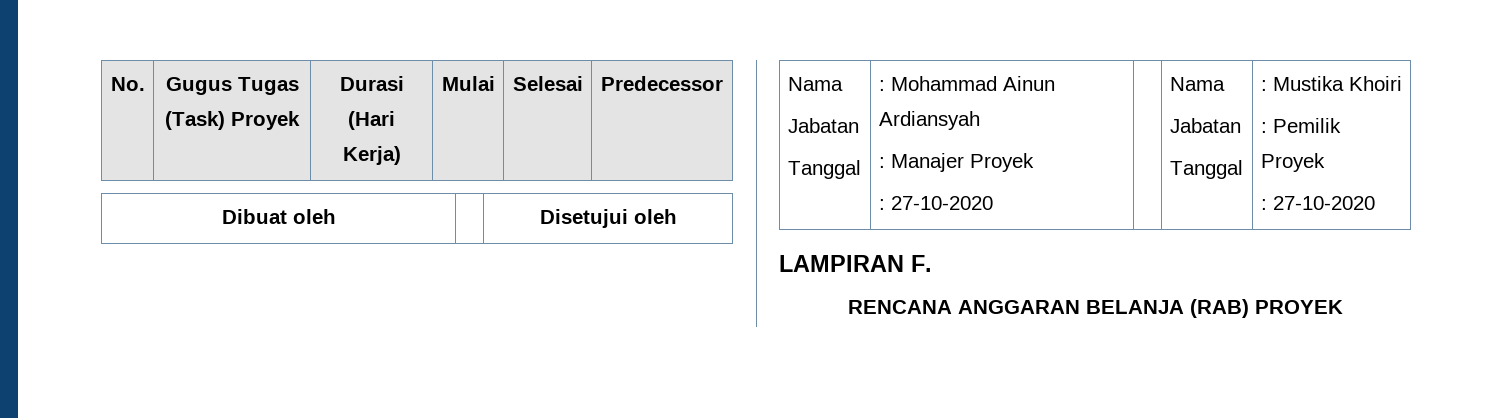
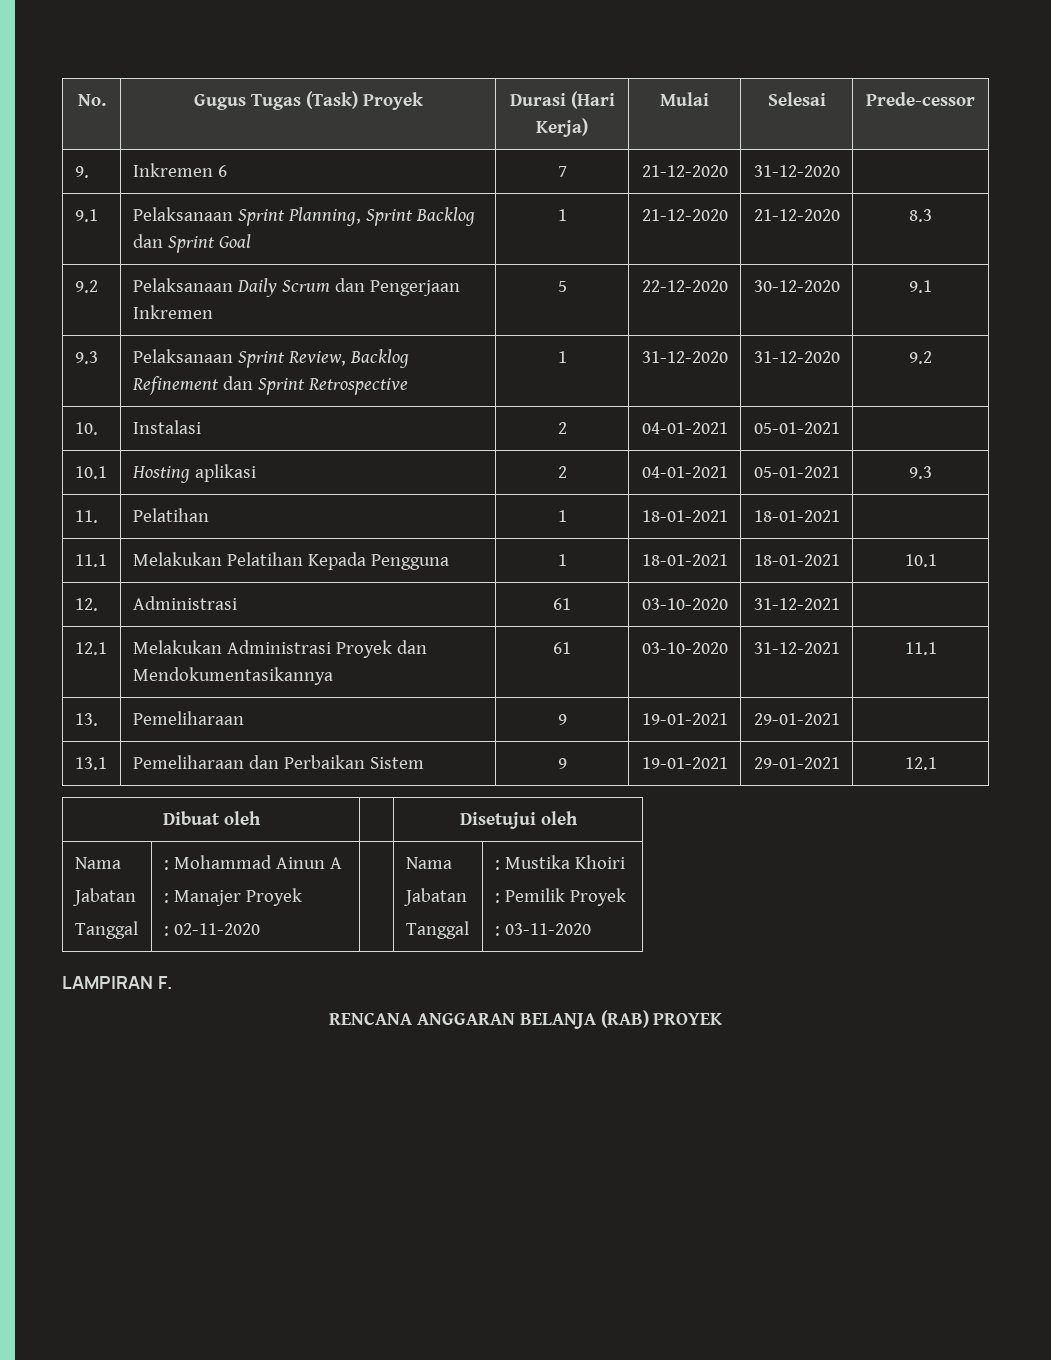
[601,76,723,91] Predecessor -> [866,92,975,106] [74,166,89,178] [132,163,227,177] [557,166,567,177] [641,165,728,177] [753,165,840,177] [74,209,98,222] [132,207,475,226] [132,234,251,253] [557,209,567,221] [641,209,728,221] [753,209,840,221] [909,209,932,222] [74,280,98,293] [132,278,460,297] [132,305,213,319] [557,281,567,292] [641,280,728,292] [753,280,840,292] [909,280,932,293] [74,351,98,364] [132,349,409,368] [131,376,408,395] [557,351,567,363] [641,351,728,363] [753,351,840,363] [909,351,932,364] [74,422,98,435] [132,420,201,434] [557,422,567,434] [641,422,728,434] [753,422,840,434] [74,466,107,479] [131,464,256,483] [557,466,567,478] [641,466,728,478] [753,466,840,478] [909,466,932,479] [74,510,98,523] [132,508,209,522] [557,510,567,522] [641,510,728,522] [753,510,840,522] [74,554,107,567] [132,552,449,570] [557,554,567,566] [641,554,728,566] [753,554,840,566] [904,554,937,567] [74,598,98,611] [132,596,237,610] [553,598,571,610] [641,598,728,610] [753,598,840,610] [74,642,107,655] [132,640,427,658] [132,667,333,685] [553,642,571,654] [641,642,728,654] [753,642,840,654] [904,642,937,655] [74,713,98,726] [132,711,244,725] [557,714,567,725] [641,713,728,725] [753,713,840,725] [74,757,107,770] [132,755,424,769] [557,758,567,769] [641,757,728,769] [753,757,840,769] [904,757,937,770] Prede-cessor // 9. | Inkremen 6 | 7 | 21-12-2020 | 31-12-2020 | // 9.1 | Pelaksanaan Sprint Planning, Sprint Backlog dan Sprint Goal | 1 | 21-12-2020 | 21-12-2020 | 8.3 // 9.2 | Pelaksanaan Daily Scrum dan Pengerjaan Inkremen | 5 | 22-12-2020 | 30-12-2020 | 9.1 // 9.3 | Pelaksanaan Sprint Review, Backlog Refinement dan Sprint Retrospective | 1 | 31-12-2020 | 31-12-2020 | 9.2 // 10. | Instalasi | 2 | 04-01-2021 | 05-01-2021 | // 10.1 | Hosting aplikasi | 2 | 04-01-2021 | 05-01-2021 | 9.3 // 11. | Pelatihan | 1 | 18-01-2021 | 18-01-2021 | // 11.1 | Melakukan Pelatihan Kepada Pengguna | 1 | 18-01-2021 | 18-01-2021 | 10.1 // 12. | Administrasi | 61 | 03-10-2020 | 31-12-2021 | // 12.1 | Melakukan Administrasi Proyek dan Mendokumentasikannya | 61 | 03-10-2020 | 31-12-2021 | 11.1 // 13. | Pemeliharaan | 9 | 19-01-2021 | 29-01-2021 | // 13.1 | Pemeliharaan dan Perbaikan Sistem | 9 | 19-01-2021 | 29-01-2021 | 12.1
[878,111,980,130] Ardiansyah -> [329,857,342,869] A
[890,196,993,210] 27-10-2020 -> [173,923,260,935] 02-11-2020
[1272,196,1375,210] 27-10-2020 -> [504,923,591,935] 03-11-2020

